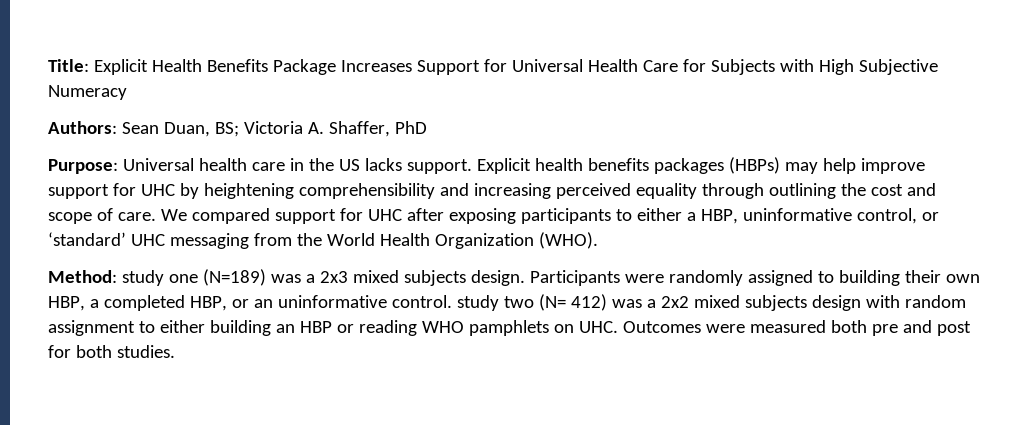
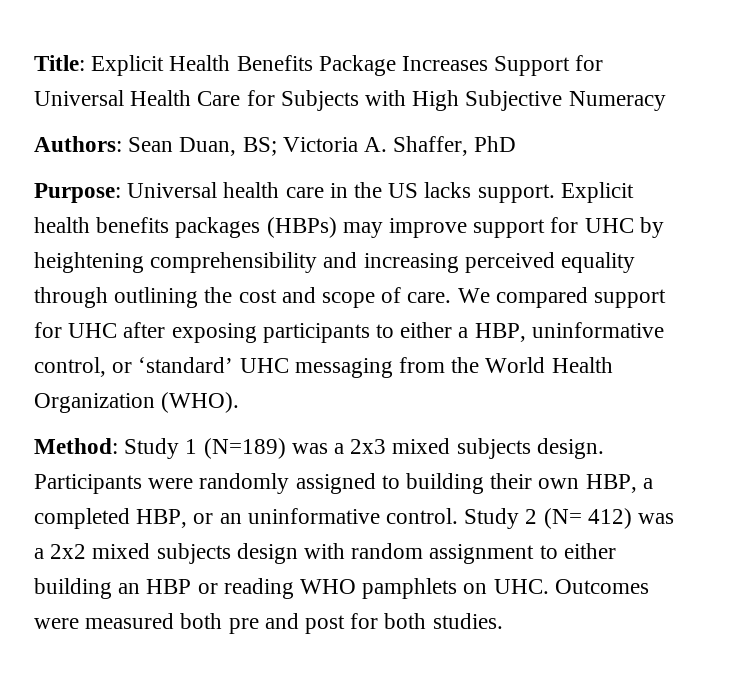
[822,158,856,174] help -> (383, 230) none
[121,270,198,286] study one -> [124,438,198,459] Study 1
[456,295,534,311] study two -> [464,508,538,529] Study 2

